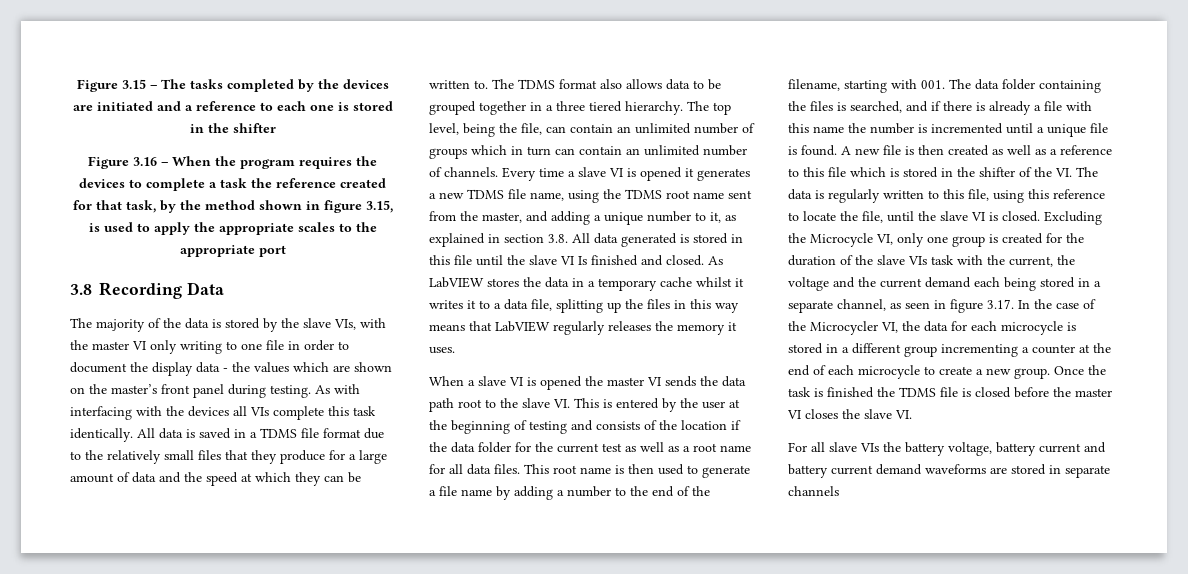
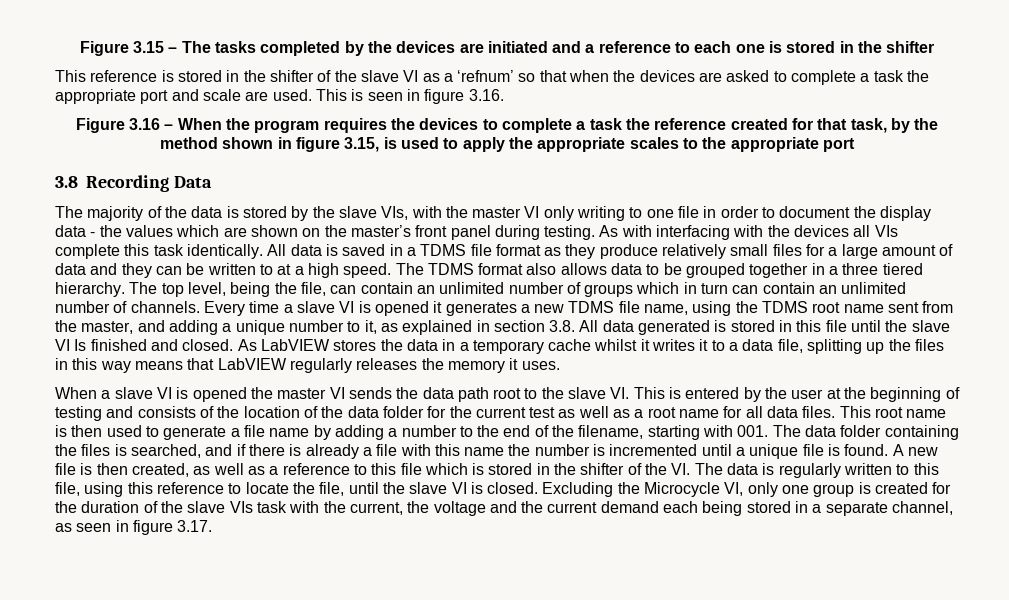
(276, 128) none -> [55,70,930,85] [55,89,504,104] // This reference is stored in the shifter of the slave VI as a ‘refnum’ so that when the devices are asked to complete a task the appropriate port and scale are used. This is seen in figure 3.16.
[364,428,384,439] [70,450,325,464] due to the relatively small files that they produce -> [544,244,802,259] as they produce relatively small files
[184,472,361,486] [429,80,488,89] the speed at which they can be written to. -> [121,263,392,278] they can be written to at a high speed.
[731,420,741,430] if -> [303,406,318,418] of
[948,145,989,156] created -> [131,463,189,477] created,
[1018,299,1096,309] [788,321,1076,335] [788,343,1111,357] [788,365,1106,379] [788,387,1112,398] [787,409,912,419] [788,442,1106,456] [788,464,1110,478] [788,486,839,496] In the case of the Microcycler VI, the data for each microcycle is stored in a different group incrementing a counter at the end of each microcycle to create a new group. Once the task is finished the TDMS file is closed before the master VI closes the slave VI. // For all slave VIs the battery voltage, battery current and battery current demand waveforms are stored in separate channels -> (213, 526) none

